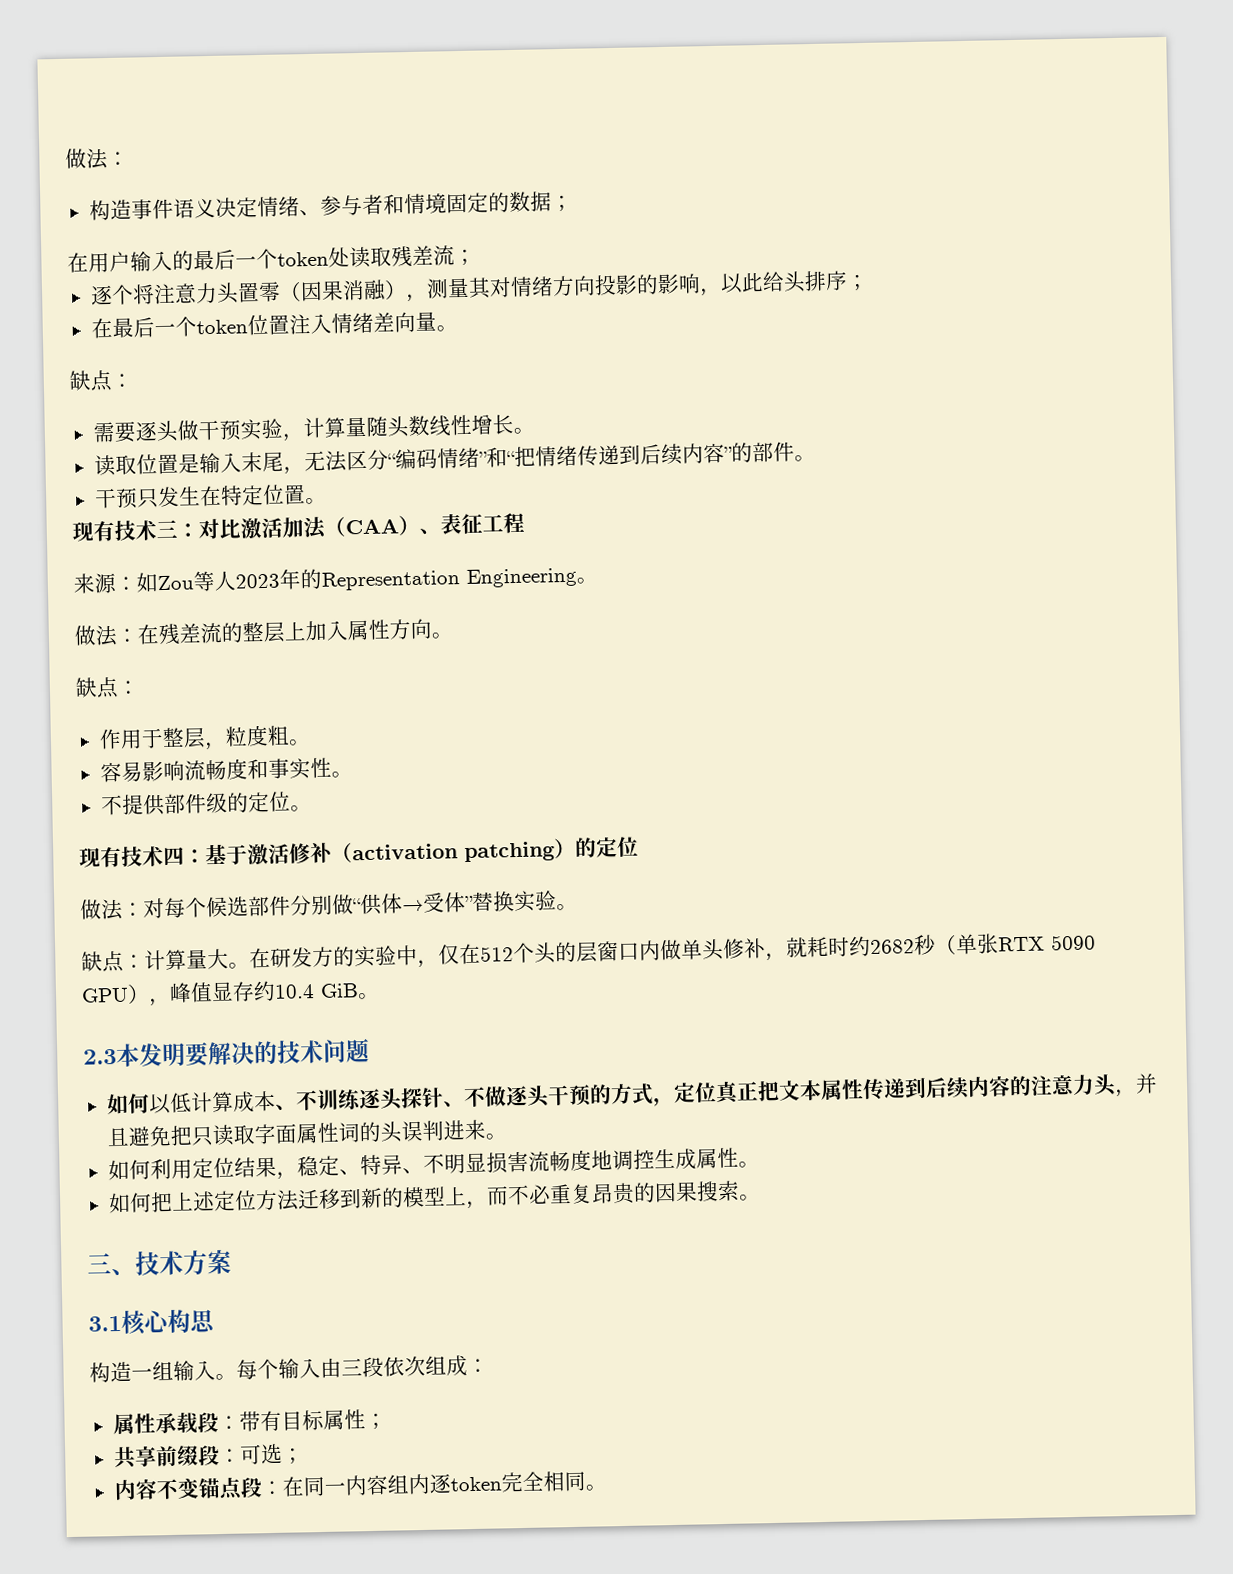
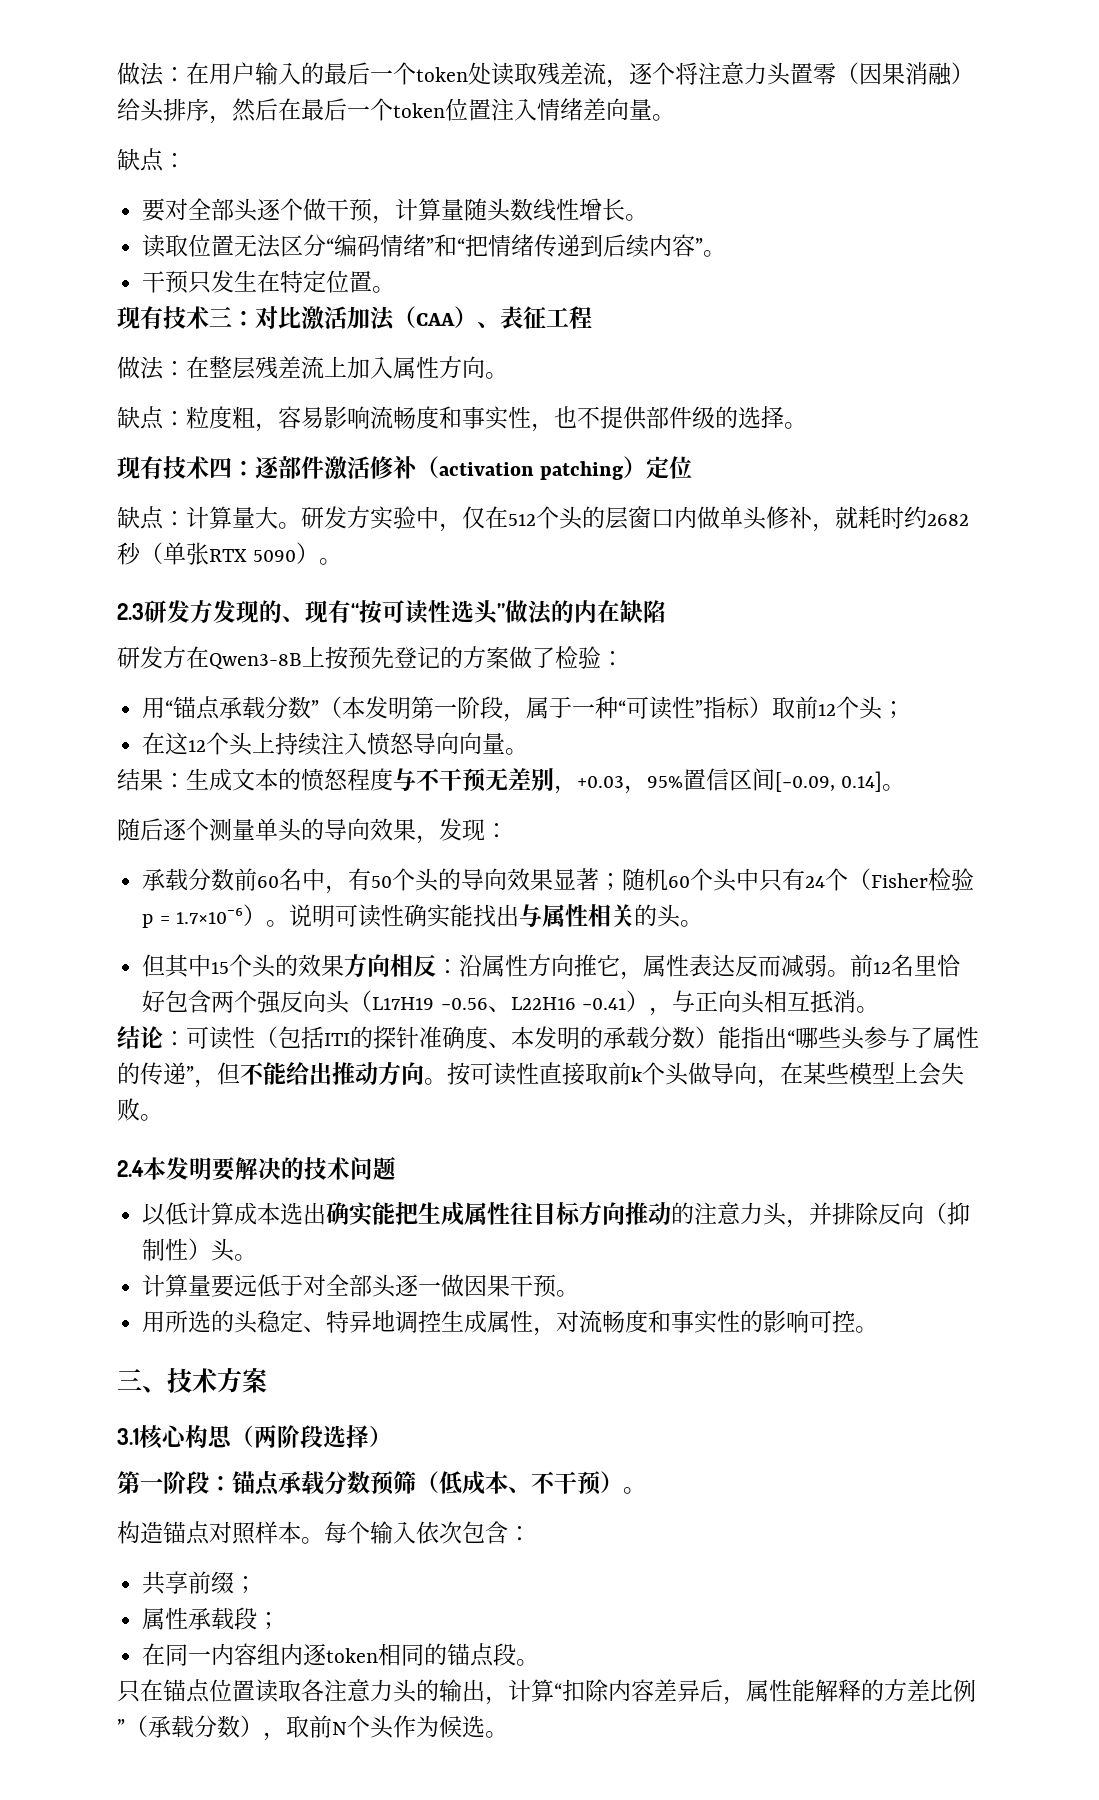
[65,148,129,170] [88,191,573,221] 做法： // 构造事件语义决定情绪、参与者和情境固定的数据； // -> [117,62,186,86] 做法：
[454,248,476,266] ； // -> [606,79,629,88] ，
[405,271,764,303] ，测量其对情绪方向投影的影响，以此 -> (974, 73) none
[845,273,869,291] ； // -> [209,98,278,124] ，然后
[92,418,284,443] 需要逐头做干预实验 -> [142,198,373,222] 要对全部头逐个做干预
[177,451,305,475] 是输入末尾， -> (235, 245) none
[730,441,795,463] 的部件 -> (704, 246) none
[73,567,598,594] [74,621,286,647] // 来源：如Zou等人2023年的Representation Engineering。 // 做法：在残差流的整层 -> [117,356,324,380] // 做法：在整层残差流
[98,724,311,751] // 作用于整层，粒度粗。 // -> [186,406,278,432] 粒度粗，
[330,771,353,778] 。 // -> [531,406,577,432] ，也
[247,791,291,813] 定位 -> [738,406,784,429] 选择
[205,843,248,865] 基于 -> [255,456,324,479] 逐部件
[575,836,639,858] [80,890,578,921] 的定位 // 做法：对每个候选部件分别做“供体→受体”替换实验。 -> [646,456,693,479] 定位
[249,946,355,969] 在研发方的 -> [301,506,370,529] 研发方
[81,980,380,1007] [83,1049,117,1065] GPU），峰值显存约10.4 GiB。 // 2.3 -> [296,542,343,565] [117,600,666,625] [117,646,624,670] [142,696,906,722] [142,732,529,756] [117,768,906,794] [117,818,508,844] [142,868,975,894] [142,904,703,928] [142,954,961,980] [142,990,879,1016] [117,1026,979,1050] [117,1062,964,1088] [117,1098,163,1121] [117,1160,144,1177] ）。 // 2.3研发方发现的、现有“按可读性选头”做法的内在缺陷 // 研发方在Qwen3-8B上按预先登记的方案做了检验： // 用“锚点承载分数”（本发明第一阶段，属于一种“可读性”指标）取前12个头； // 在这12个头上持续注入愤怒导向向量。 // 结果：生成文本的愤怒程度与不干预无差别，+0.03，95%置信区间[−0.09, 0.14]。 // 随后逐个测量单头的导向效果，发现： // 承载分数前60名中，有50个头的导向效果显著；随机60个头中只有24个（Fisher检验p = 1.7×10⁻⁶）。说明可读性确实能找出与属性相关的头。 // 但其中15个头的效果方向相反：沿属性方向推它，属性表达反而减弱。前12名里恰好包含两个强反向头（L17H19 −0.56、L22H16 −0.41），与正向头相互抵消。 // 结论：可读性（包括ITI的探针准确度、本发明的承载分数）能指出“哪些头参与了属性的传递”，但不能给出推动方向。按可读性直接取前k个头做导向，在某些模型上会失败。 // 2.4
[106,1093,150,1115] 如何 -> (396, 1168) none
[274,1073,1158,1111] [106,1119,507,1147] [107,1147,760,1181] [107,1180,740,1214] 、不训练逐头探针、不做逐头干预的方式，定位真正把文本属性传递到后续内容的注意力头，并且避免把只读取字面属性词的头误判进来。 // 如何利用定位结果，稳定、特异、不明显损害流畅度地调控生成属性。 // 如何把上述定位方法迁移到新的模型上，而不必重复昂贵的因果搜索 -> [280,1202,971,1228] [142,1238,258,1262] [142,1274,580,1298] [142,1310,856,1336] 选出确实能把生成属性往目标方向推动的注意力头，并排除反向（抑制性）头。 // 计算量要远低于对全部头逐一做因果干预。 // 用所选的头稳定、特异地调控生成属性，对流畅度和事实性的影响可控
[89,1355,489,1383] [112,1409,387,1435] [113,1443,304,1469] [113,1477,284,1501] // 构造一组输入。每个输入由三段依次组成： // 属性承载段：带有目标属性； // 共享前缀段：可选； // 内容不变锚点段： -> [231,1425,392,1448] [117,1470,646,1496] [117,1521,531,1545] [142,1571,258,1595] [142,1607,281,1630] （两阶段选择） // 第一阶段：锚点承载分数预筛（低成本、不干预）。 // 构造锚点对照样本。每个输入依次包含： // 共享前缀； // 属性承载段； //
[500,1471,586,1493] 完全相同 -> [378,1643,540,1667] [117,1679,976,1705] [117,1715,485,1741] 相同的锚点段。 // 只在锚点位置读取各注意力头的输出，计算“扣除内容差异后，属性能解释的方差比例”（承载分数），取前N个头作为候选

